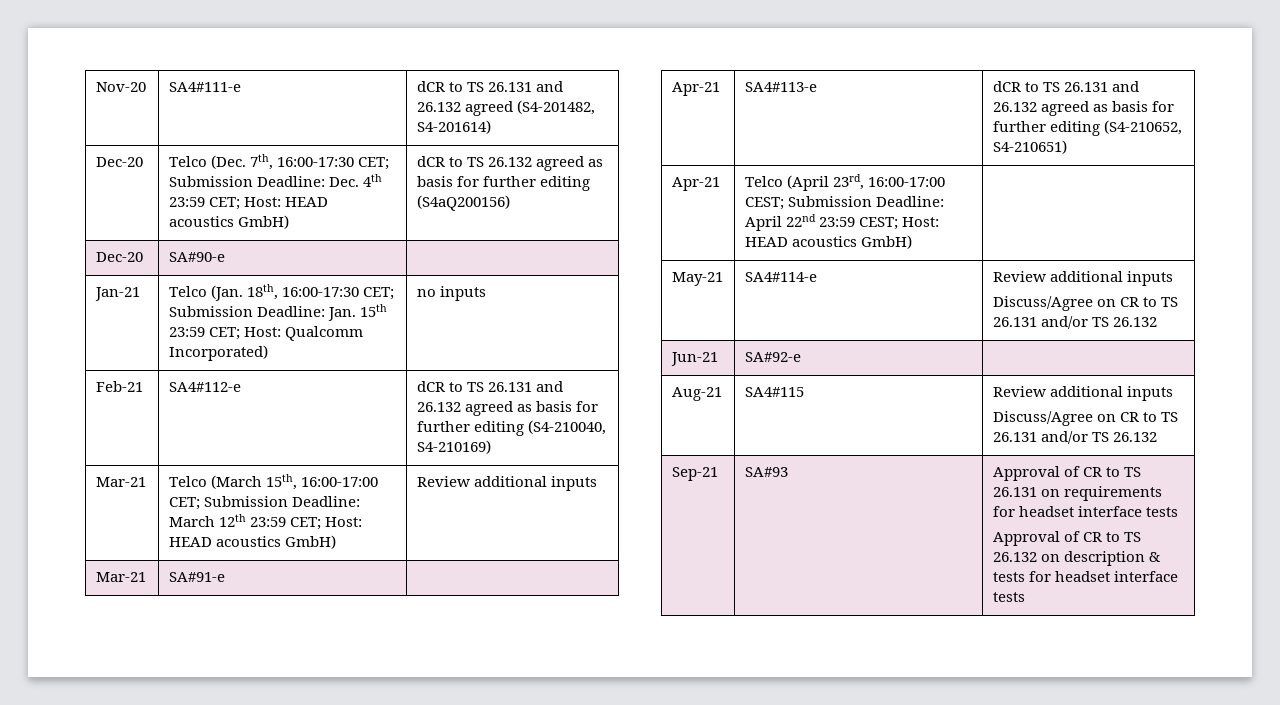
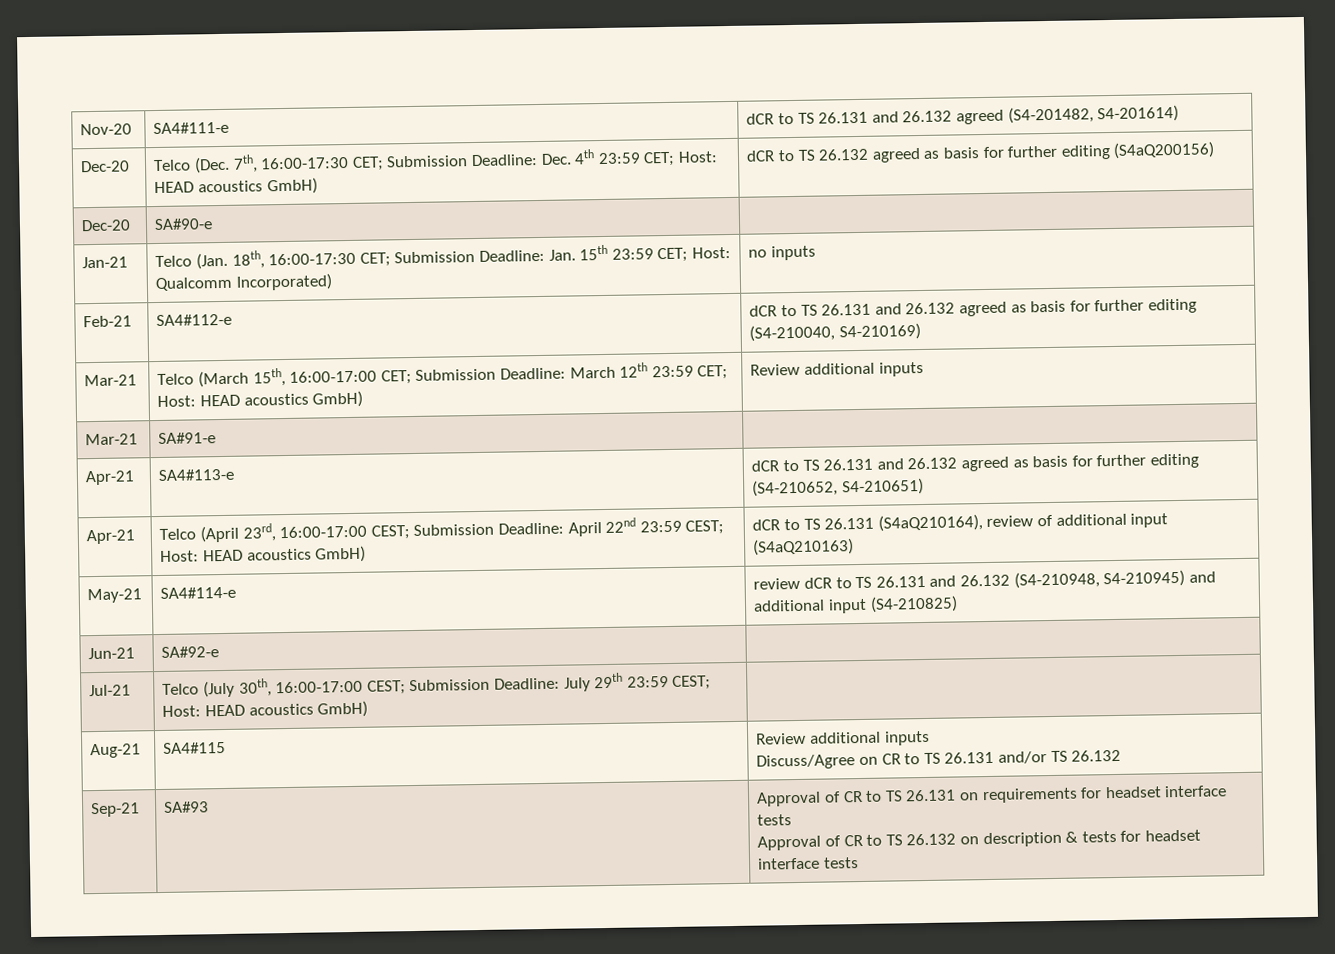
[671,272,723,286] [744,272,817,282] [992,271,1173,286] [992,296,1178,311] [992,316,1157,329] [670,352,718,366] [744,352,801,362] // May-21 | SA4#114-e | Review additional inputs // Discuss/Agree on CR to TS 26.131 and/or TS 26.132 // Jun-21 | SA#92-e -> [752,513,1169,532] [752,538,855,556] [87,588,143,604] [160,586,237,599] [753,569,1216,590] [753,595,958,614] [88,647,136,660] [161,646,220,658] [89,684,132,697] [162,672,712,698] [162,700,369,718] dCR to TS 26.131 (S4aQ210164), review of additional input (S4aQ210163) // May-21 | SA4#114-e | review dCR to TS 26.131 and 26.132 (S4-210948, S4-210945) and additional input (S4-210825) // Jun-21 | SA#92-e | // Jul-21 | Telco (July 30th, 16:00-17:00 CEST; Submission Deadline: July 29th 23:59 CEST; Host: HEAD acoustics GmbH)

